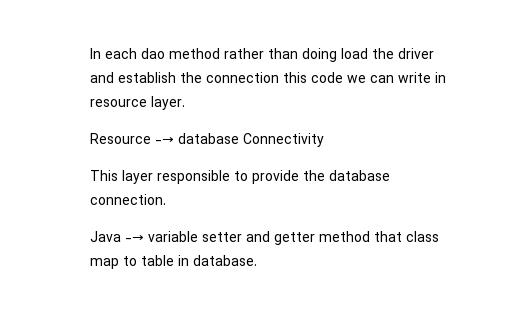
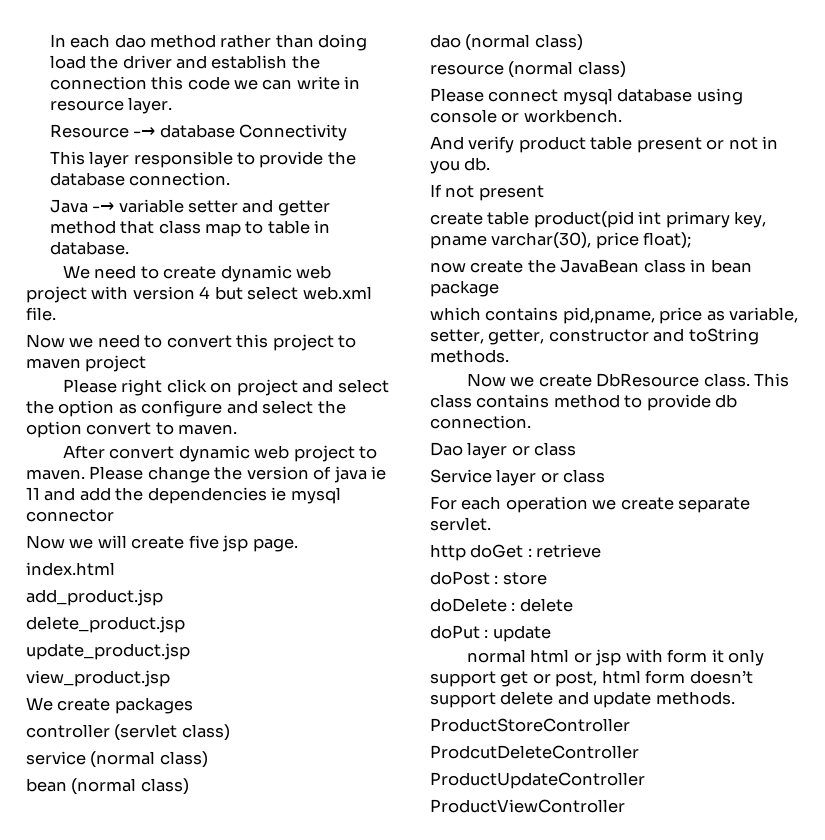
(258, 260) none -> [62,265,332,282] [26,286,372,303] [26,307,56,321] [26,334,357,351] [26,355,147,372] [62,379,389,396] [26,400,346,417] [26,421,238,438] [62,445,378,462] [26,466,387,483] [26,487,341,504] [26,509,114,522] [26,535,298,552] [26,562,115,576] [26,589,163,606] [26,616,185,633] [26,643,190,660] [26,670,170,687] [26,697,193,714] [26,724,230,741] [26,751,208,768] [26,778,189,795] [430,34,583,51] [430,61,626,78] [430,88,743,105] [430,109,622,123] [430,136,779,153] [430,157,491,174] [430,184,544,201] [430,211,767,228] [430,232,692,249] [430,259,752,273] [430,280,499,297] [430,307,799,324] [430,328,759,345] [430,349,509,363] [466,373,790,387] [430,394,738,411] [430,415,531,429] [430,442,577,459] [430,469,606,486] [430,496,751,513] [430,517,491,531] [430,544,602,561] [430,571,547,585] [430,598,573,612] [430,625,551,642] [466,649,764,666] [430,670,753,687] [430,691,735,708] [430,718,630,732] [430,745,639,759] [430,772,645,789] [430,799,625,813] // We need to create dynamic web project with version 4 but select web.xml file. // Now we need to convert this project to maven project // Please right click on project and select the option as configure and select the option convert to maven. // After convert dynamic web project to maven. Please change the version of java ie 11 and add the dependencies ie mysql connector // Now we will create five jsp page. // index.html // add_product.jsp // delete_product.jsp // update_product.jsp // view_product.jsp // We create packages // controller (servlet class) // service (normal class) // bean (normal class) // dao (normal class) // resource (normal class) // Please connect mysql database using console or workbench. // And verify product table present or not in you db. // If not present // create table product(pid int primary key, pname varchar(30), price float); // now create the JavaBean class in bean package // which contains pid,pname, price as variable, setter, getter, constructor and toString methods. // Now we create DbResource class. This class contains method to provide db connection. // Dao layer or class // Service layer or class // For each operation we create separate servlet. // http doGet : retrieve // doPost : store // doDelete : delete // doPut : update // normal html or jsp with form it only support get or post, html form doesn’t support delete and update methods. // ProductStoreController // ProdcutDeleteController // ProductUpdateController // ProductViewController

